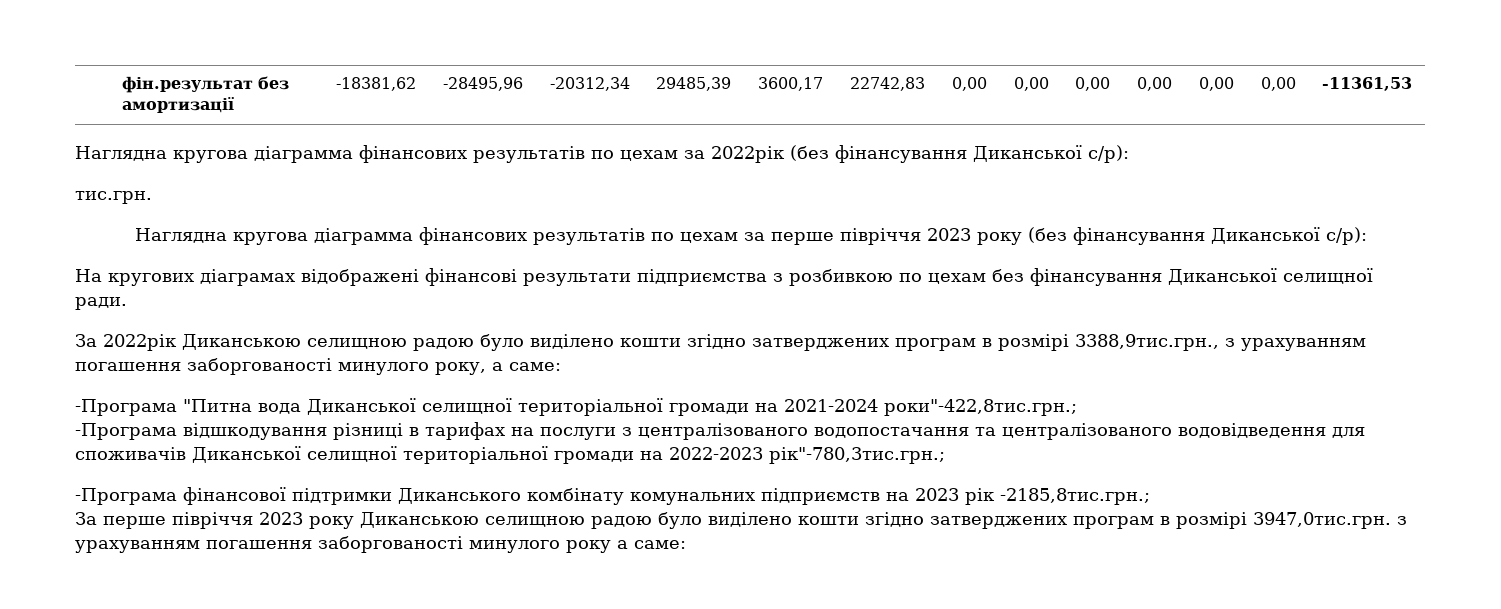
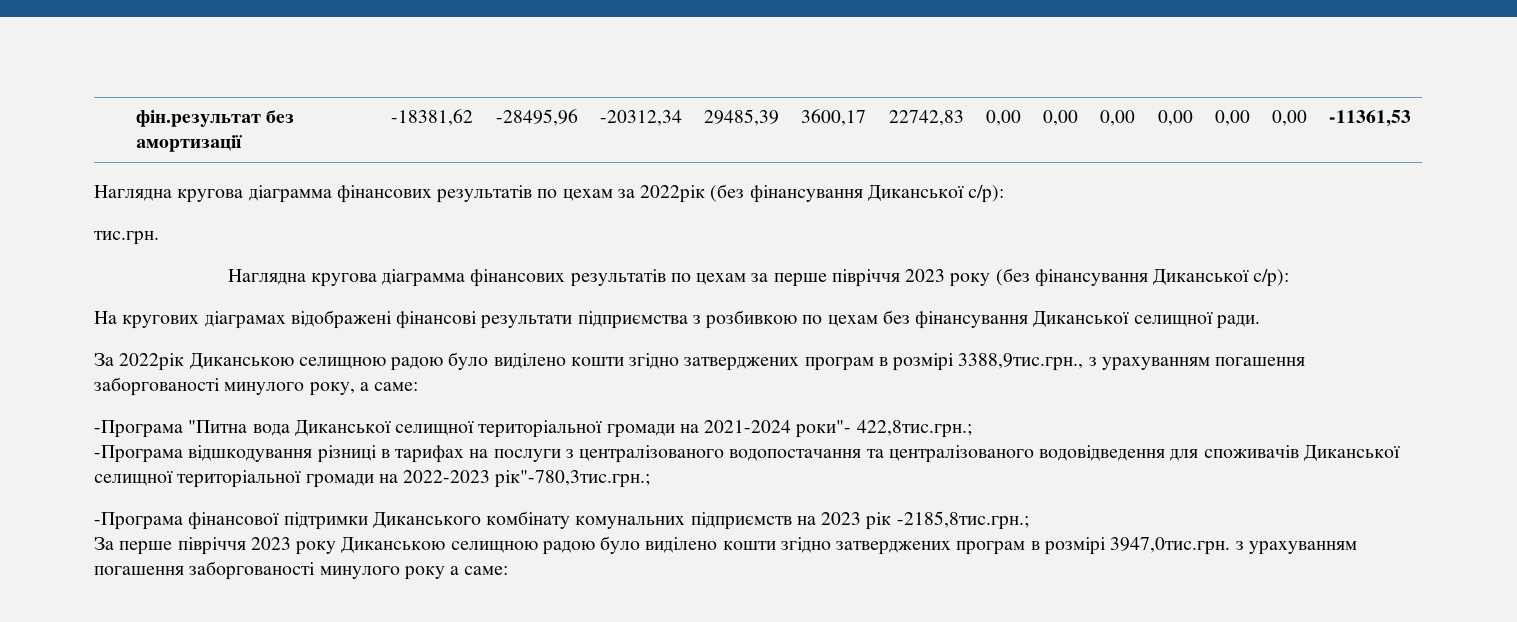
[884,399,1077,416] роки"-422,8тис.грн.; -> [795,420,972,438] роки"- 422,8тис.грн.;

